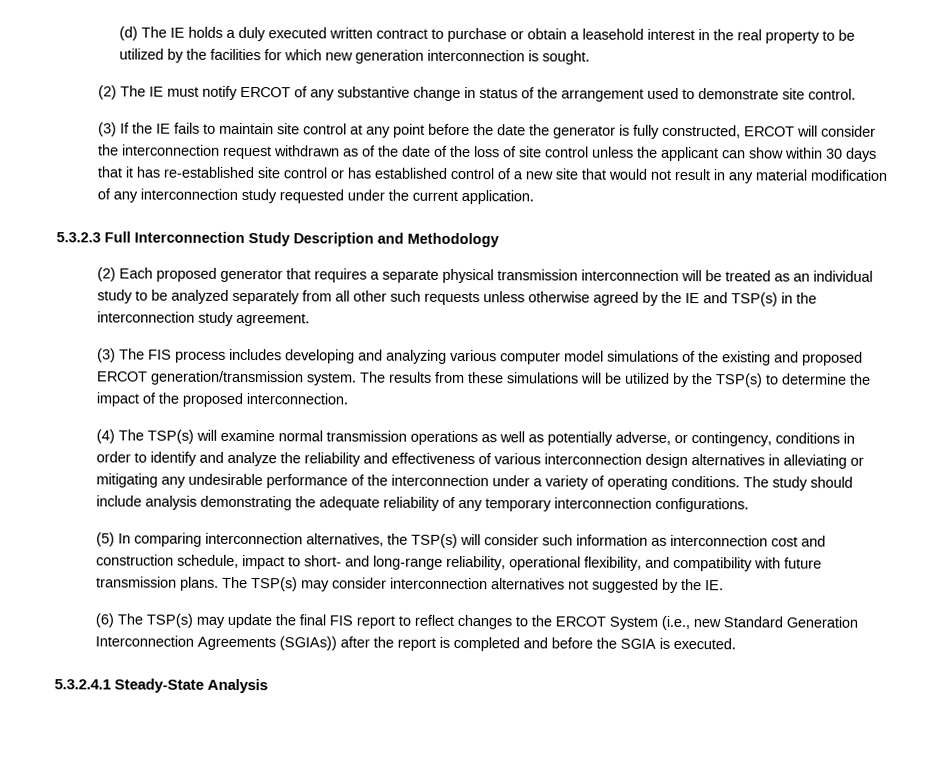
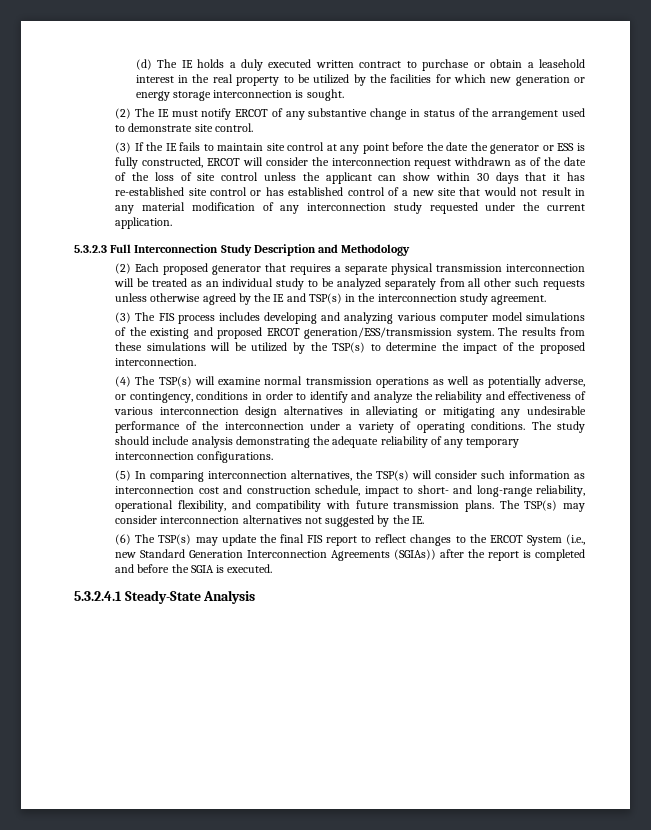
(424, 56) none -> [573,77,585,83] [135,91,212,101] or energy storage
(617, 132) none -> [542,143,575,151] or ESS
[150,370,305,386] generation/transmission -> [304,327,453,339] generation/ESS/transmission

